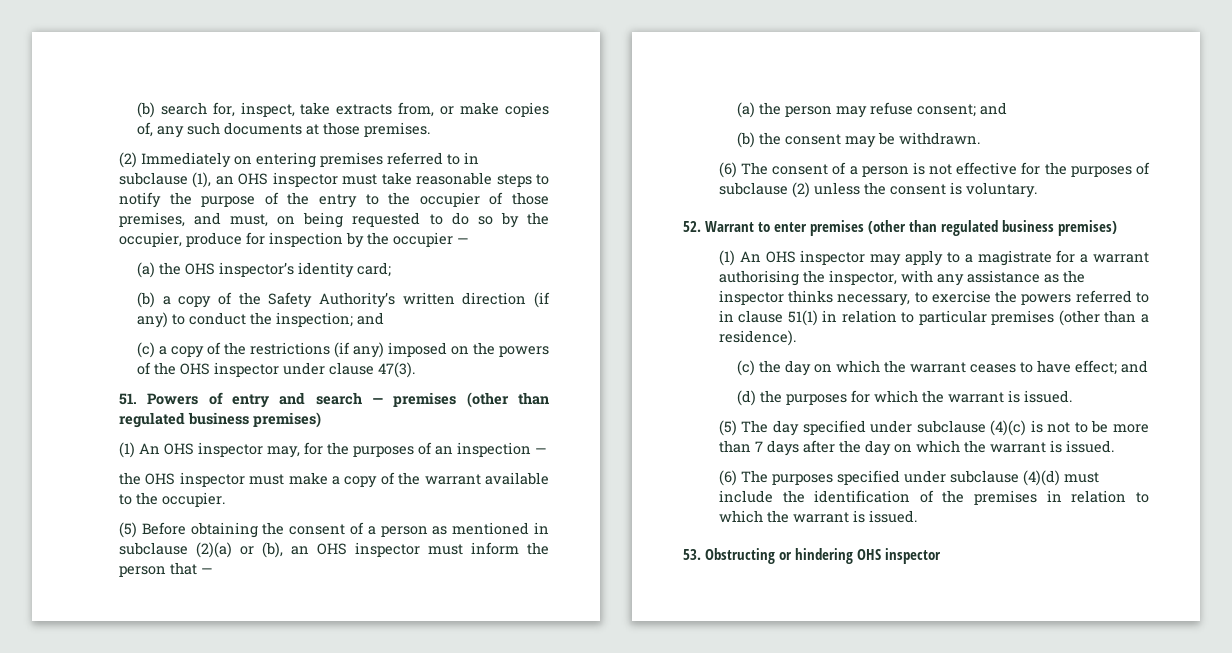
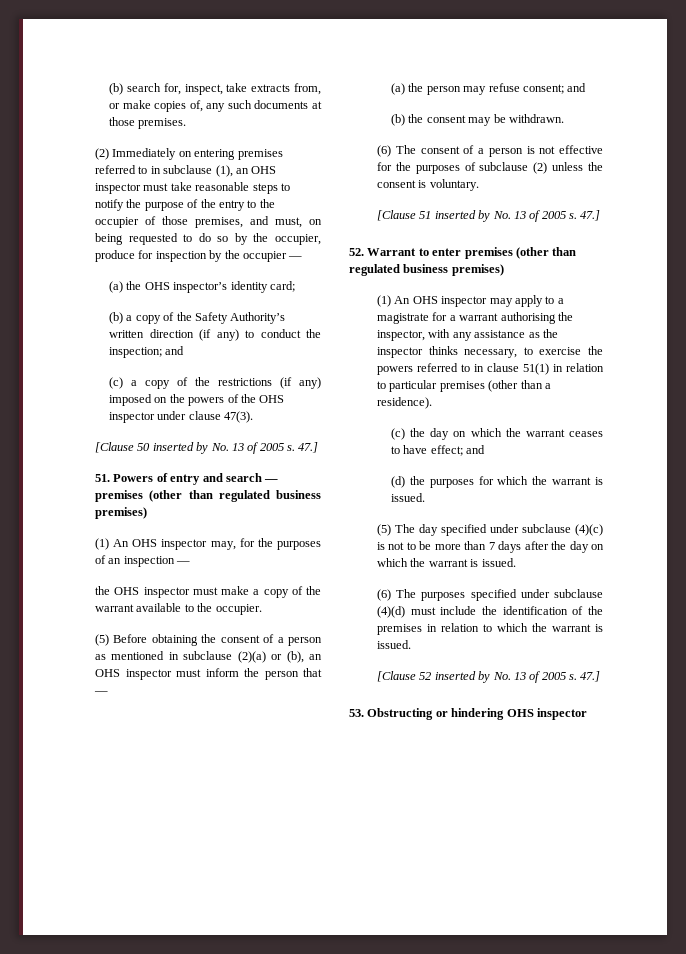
(415, 370) none -> [95,442,319,454] // [Clause 50 inserted by No. 13 of 2005 s. 47.]
(1037, 190) none -> [377,210,601,222] // [Clause 51 inserted by No. 13 of 2005 s. 47.]
(917, 516) none -> [377,671,601,683] // [Clause 52 inserted by No. 13 of 2005 s. 47.]

